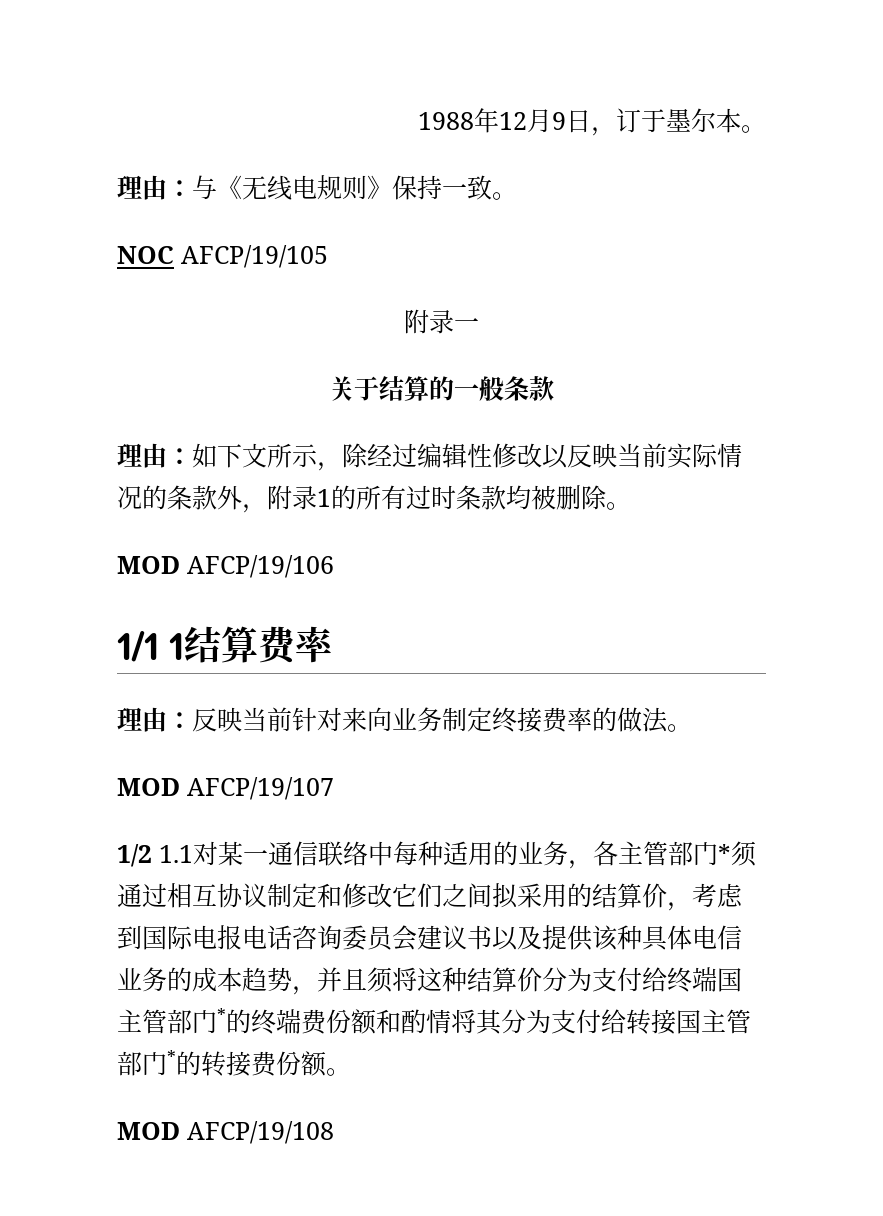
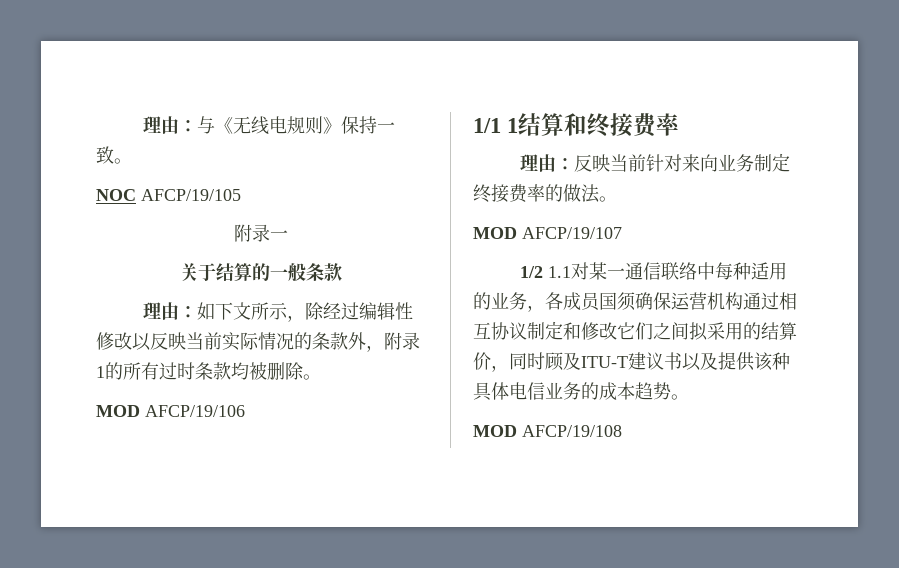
[418,108,766,136] 1988年12月9日，订于墨尔本。 // -> (142, 124) none
(258, 644) none -> [564,113,634,137] 和终接
[618,841,757,867] 主管部门*须 -> [563,292,743,311] 成员国须确保运营机构
[692,883,743,908] [117,925,417,951] 考虑到国际电报电话咨询委员会 -> [509,352,628,371] 同时顾及ITU-T
[292,967,742,995] [117,1008,751,1035] [117,1050,327,1077] ，并且须将这种结算价分为支付给终端国主管部门*的终端费份额和酌情将其分为支付给转接国主管部门*的转接费份额 -> (671, 391) none

